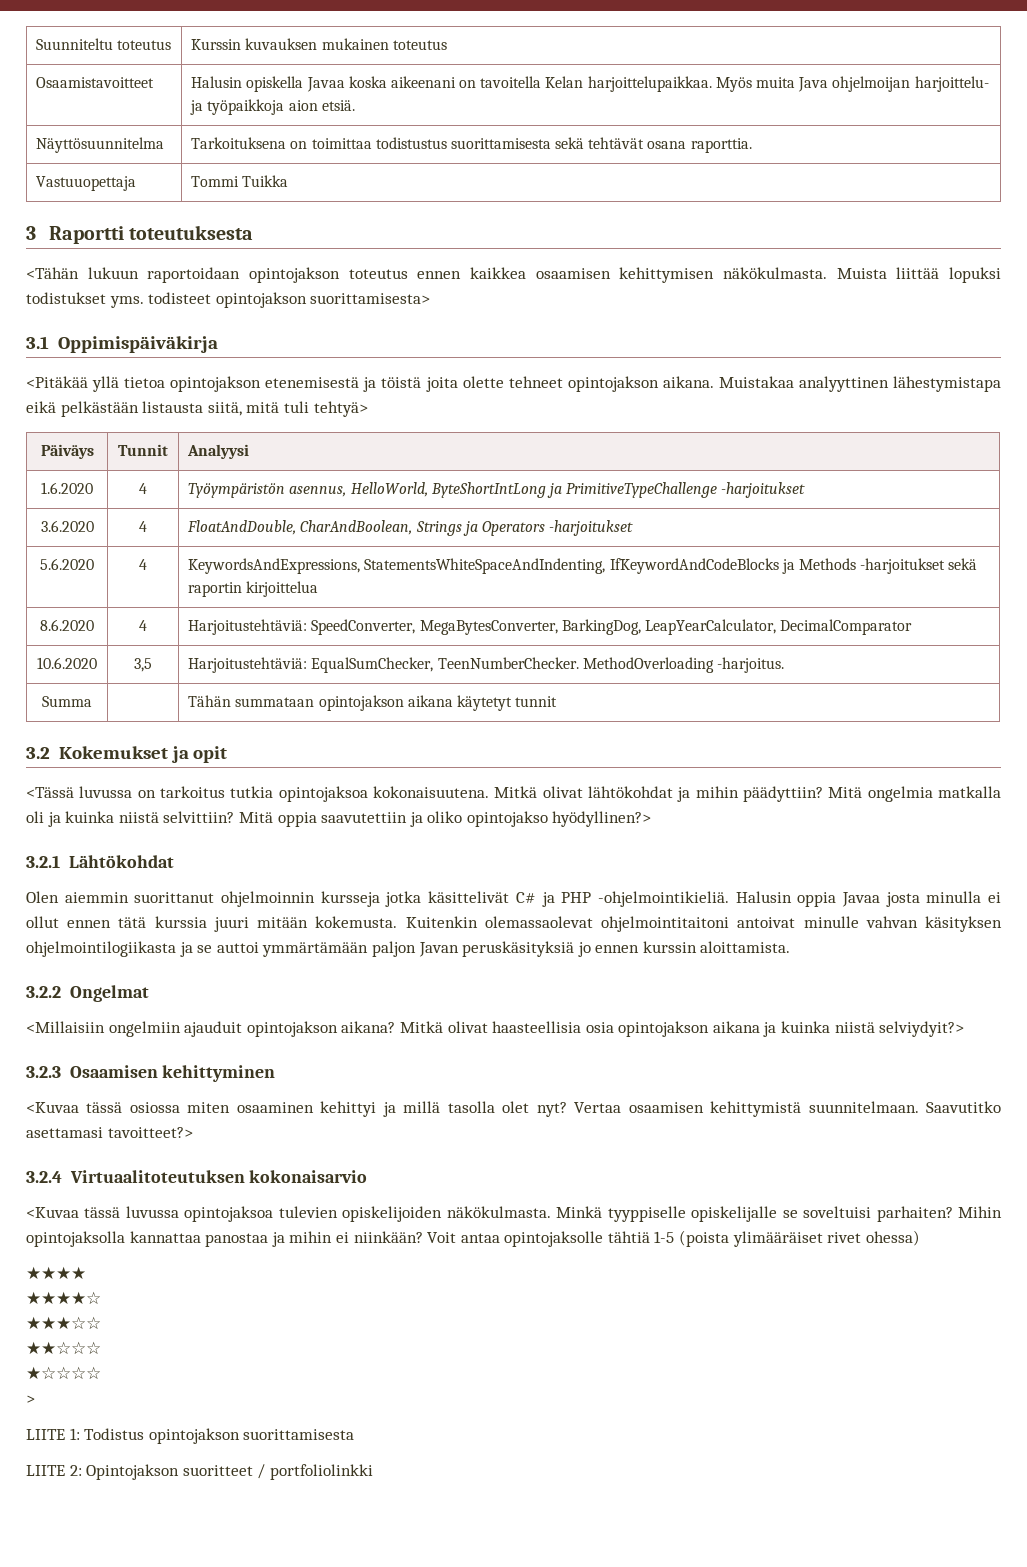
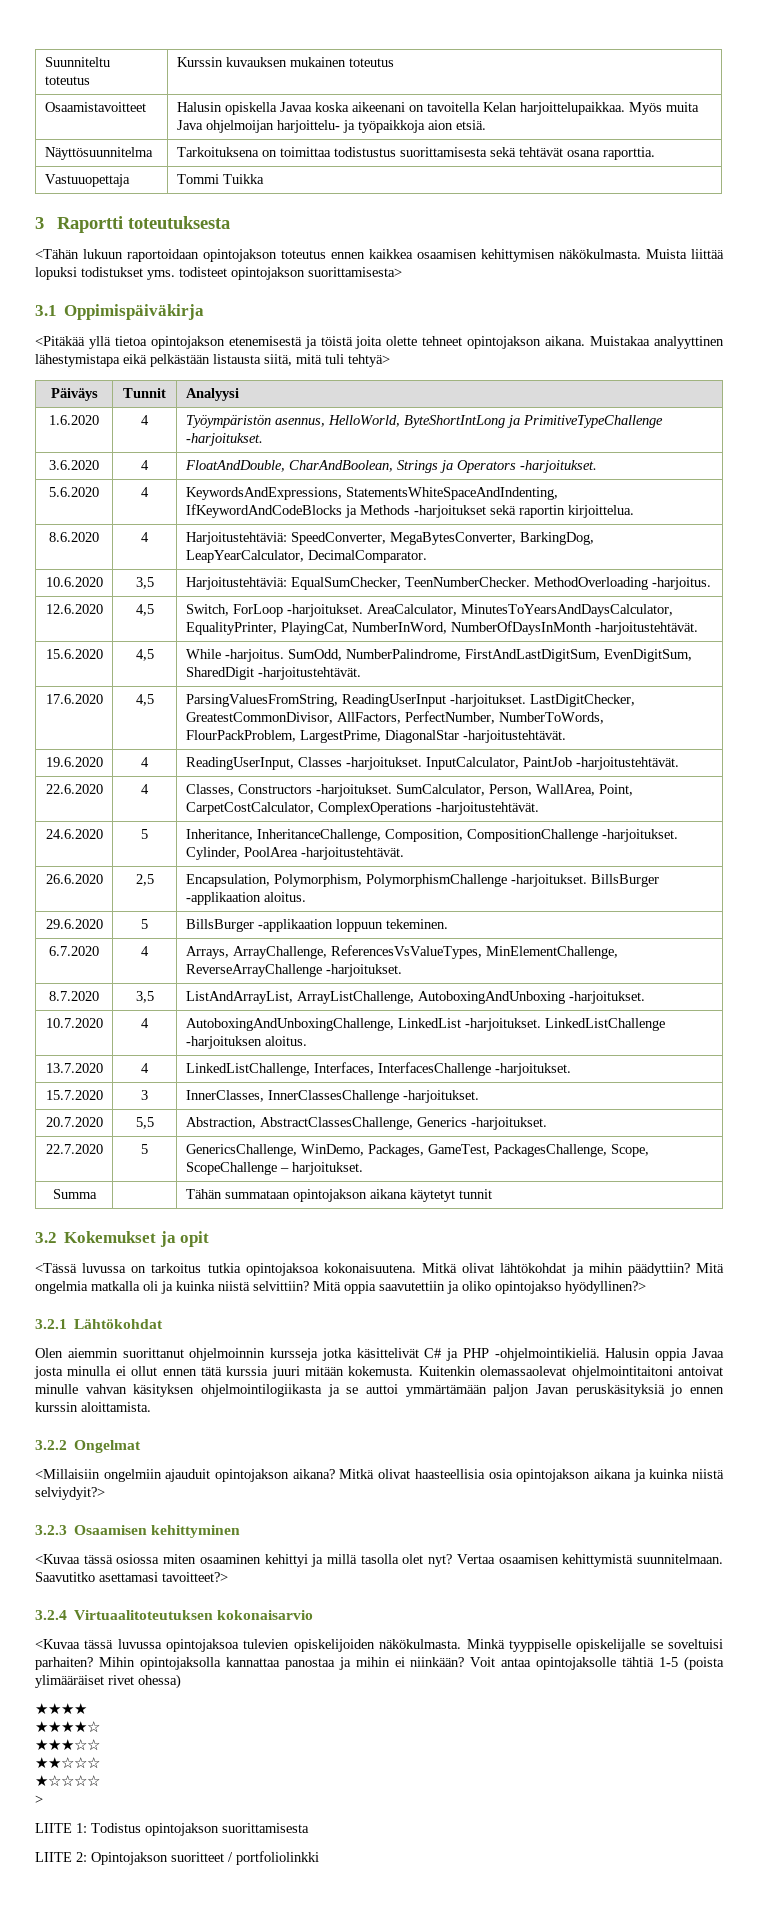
[721,482,806,498] -harjoitukset -> [185,433,263,446] -harjoitukset.
[549,520,634,536] -harjoitukset -> [519,460,597,473] -harjoitukset.
[246,581,319,597] kirjoittelua -> [567,505,634,518] kirjoittelua.
[780,619,913,635] DecimalComparator -> [307,550,427,563] DecimalComparator.
(784, 665) none -> [45,604,103,614] [135,604,154,616] [185,604,673,617] [185,621,698,635] [45,649,103,659] [135,649,154,661] [185,649,692,662] [185,667,361,680] [45,694,103,704] [135,694,154,706] [185,694,635,707] [185,711,604,724] [185,730,566,743] [45,757,103,767] [141,757,149,767] [185,757,679,770] [45,784,103,794] [141,784,149,794] [185,784,633,797] [185,802,539,815] [45,829,103,839] [141,829,148,839] [185,829,678,842] [185,847,404,860] [45,874,103,884] [135,874,154,886] [185,874,659,887] [185,892,306,905] [45,919,103,929] [141,919,148,929] [185,919,448,932] [49,946,99,956] [141,946,149,956] [185,945,618,959] [185,964,402,977] [49,991,99,1001] [135,991,154,1003] [185,991,645,1004] [45,1018,103,1028] [141,1018,149,1028] [185,1018,665,1031] [185,1036,307,1049] [45,1063,103,1073] [141,1063,149,1073] [185,1062,571,1076] [45,1090,103,1100] [141,1090,148,1100] [185,1090,479,1103] [45,1117,103,1127] [135,1117,154,1129] [185,1117,547,1130] [45,1144,103,1154] [141,1144,148,1154] [185,1144,649,1157] [185,1162,363,1175] // 12.6.2020 | 4,5 | Switch, ForLoop -harjoitukset. AreaCalculator, MinutesToYearsAndDaysCalculator, EqualityPrinter, PlayingCat, NumberInWord, NumberOfDaysInMonth -harjoitustehtävät. // 15.6.2020 | 4,5 | While -harjoitus. SumOdd, NumberPalindrome, FirstAndLastDigitSum, EvenDigitSum, SharedDigit -harjoitustehtävät. // 17.6.2020 | 4,5 | ParsingValuesFromString, ReadingUserInput -harjoitukset. LastDigitChecker, GreatestCommonDivisor, AllFactors, PerfectNumber, NumberToWords, FlourPackProblem, LargestPrime, DiagonalStar -harjoitustehtävät. // 19.6.2020 | 4 | ReadingUserInput, Classes -harjoitukset. InputCalculator, PaintJob -harjoitustehtävät. // 22.6.2020 | 4 | Classes, Constructors -harjoitukset. SumCalculator, Person, WallArea, Point, CarpetCostCalculator, ComplexOperations -harjoitustehtävät. // 24.6.2020 | 5 | Inheritance, InheritanceChallenge, Composition, CompositionChallenge -harjoitukset. Cylinder, PoolArea -harjoitustehtävät. // 26.6.2020 | 2,5 | Encapsulation, Polymorphism, PolymorphismChallenge -harjoitukset. BillsBurger -applikaation aloitus. // 29.6.2020 | 5 | BillsBurger -applikaation loppuun tekeminen. // 6.7.2020 | 4 | Arrays, ArrayChallenge, ReferencesVsValueTypes, MinElementChallenge, ReverseArrayChallenge -harjoitukset. // 8.7.2020 | 3,5 | ListAndArrayList, ArrayListChallenge, AutoboxingAndUnboxing -harjoitukset. // 10.7.2020 | 4 | AutoboxingAndUnboxingChallenge, LinkedList -harjoitukset. LinkedListChallenge -harjoituksen aloitus. // 13.7.2020 | 4 | LinkedListChallenge, Interfaces, InterfacesChallenge -harjoitukset. // 15.7.2020 | 3 | InnerClasses, InnerClassesChallenge -harjoitukset. // 20.7.2020 | 5,5 | Abstraction, AbstractClassesChallenge, Generics -harjoitukset. // 22.7.2020 | 5 | GenericsChallenge, WinDemo, Packages, GameTest, PackagesChallenge, Scope, ScopeChallenge – harjoitukset.

